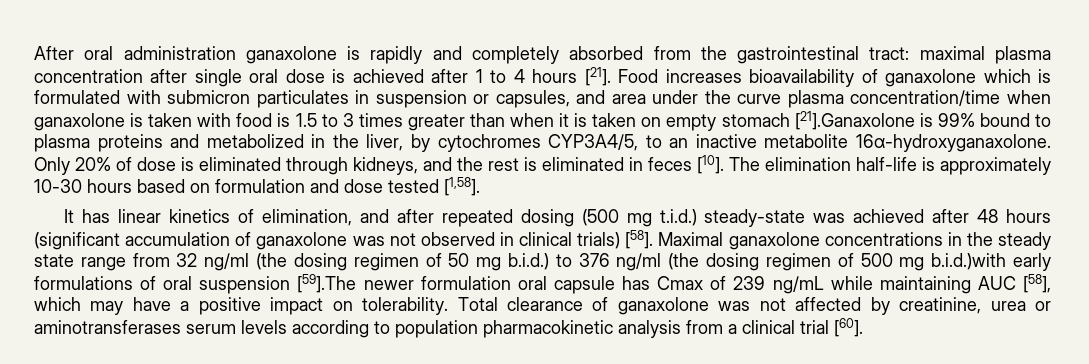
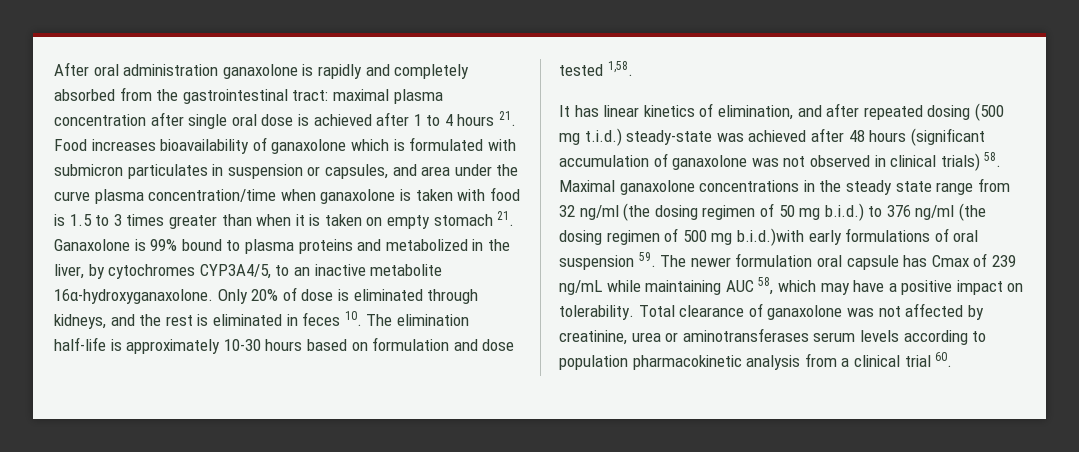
[584,67,611,86] [21]. -> [499,111,517,126] 21.
[794,111,915,130] [21].Ganaxolone -> [497,211,515,226] [54,239,130,251] 21. Ganaxolone
[697,155,724,174] [10]. -> [344,311,362,326] 10.
[444,177,480,196] [1,58]. -> [607,61,633,76] 1,58.
[625,230,654,249] [58]. -> [984,152,1002,167] 58.
[297,274,357,293] [59].The -> [638,252,687,267] 59. The
[1023,274,1051,293] [58], -> [758,277,774,295] 58,
[834,318,863,337] [60]. -> [935,352,953,367] 60.

